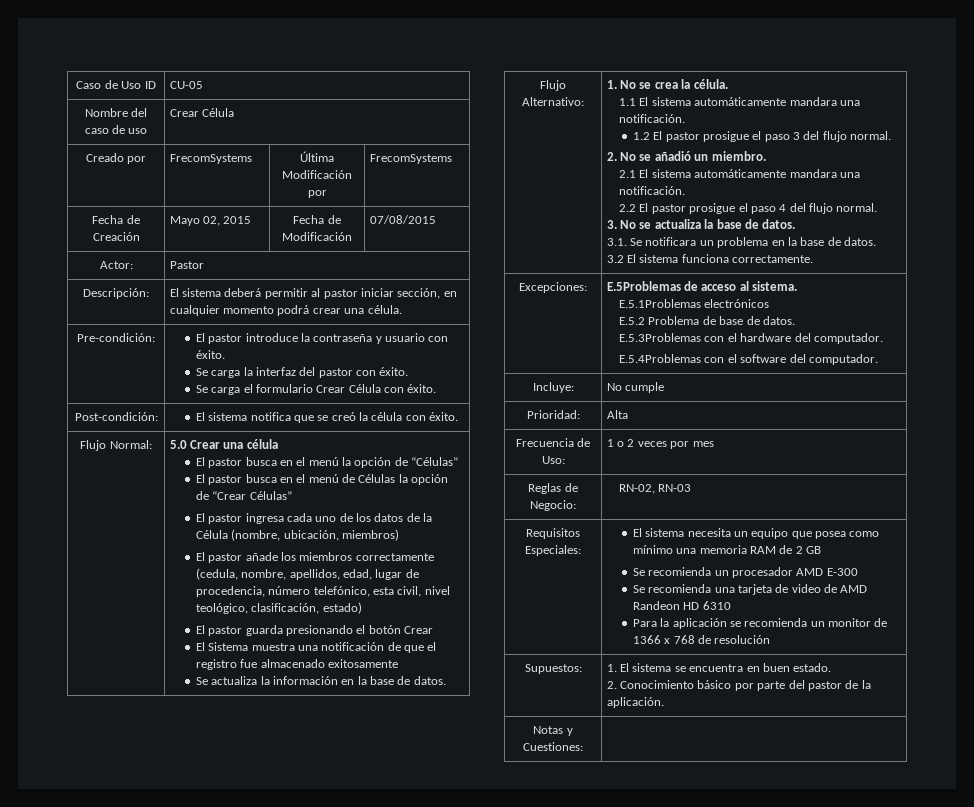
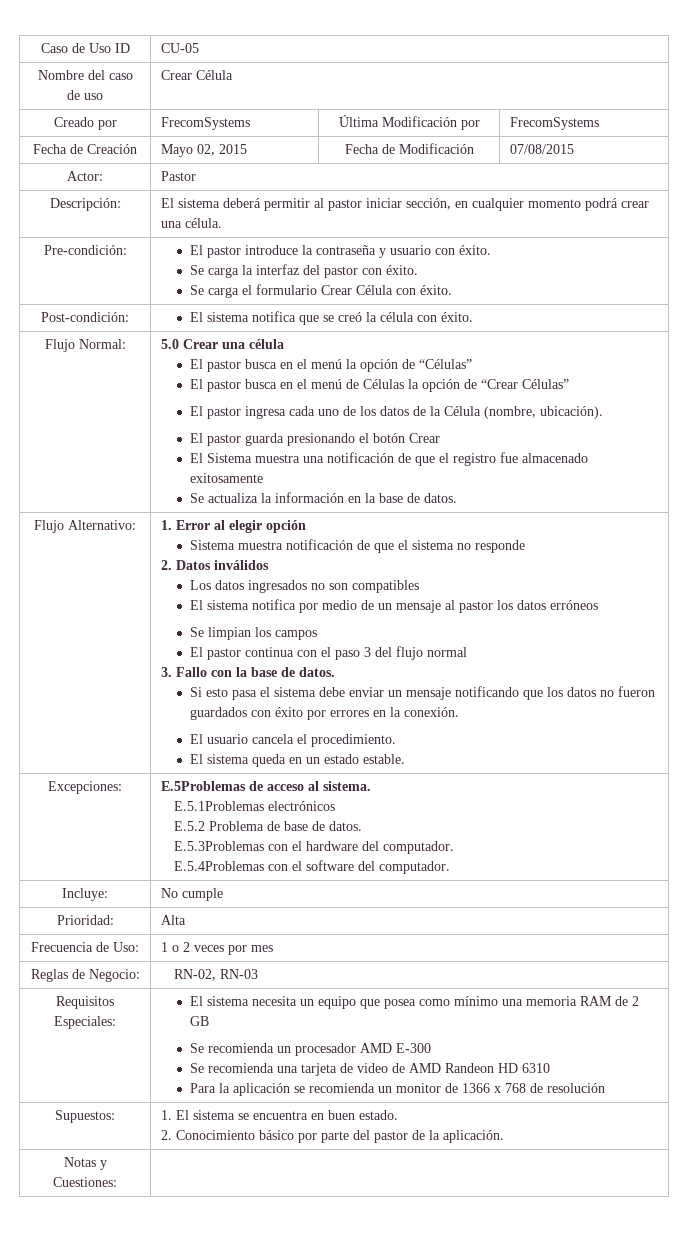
[283,529,399,541] [195,552,434,563] [195,568,419,580] [195,586,450,597] [195,602,362,614] ubicación, miembros) // El pastor añade los miembros correctamente (cedula, nombre, apellidos, edad, lugar de procedencia, número telefónico, esta civil, nivel teológico, clasificación, estado) -> [539,406,603,419] ubicación).
[620,79,728,89] [619,97,860,106] [619,114,686,123] [632,131,749,142] No se crea la célula. // 1.1 El sistema automáticamente mandara una notificación. // 1.2 El pastor prosigue -> [175,520,306,533] [189,539,525,553] [160,560,269,570] [189,580,419,593] [189,599,598,613] [189,627,317,640] [189,647,317,660] Error al elegir opción // Sistema muestra notificación de que el sistema no responde // 2. Datos inválidos // Los datos ingresados no son compatibles // El sistema notifica por medio de un mensaje al pastor los datos erróneos // Se limpian los campos // El pastor continua con
[850,131,892,140] [606,151,766,161] [619,169,860,178] [619,186,686,195] [619,203,878,214] [606,219,796,229] [606,237,877,248] [606,254,814,263] normal. // 2. No se añadió un miembro. // 2.1 El sistema automáticamente mandara una notificación. // 2.2 El pastor prosigue el paso 4 del flujo normal. // 3. No se actualiza la base de datos. // 3.1. Se notificara un problema en la base de datos. // 3.2 El sistema funciona correctamente. -> [426,647,467,657] [160,667,335,677] [189,686,655,700] [189,707,459,720] [189,734,396,747] [189,754,405,767] normal // 3. Fallo con la base de datos. // Si esto pasa el sistema debe enviar un mensaje notificando que los datos no fueron guardados con éxito por errores en la conexión. // El usuario cancela el procedimiento. // El sistema queda en un estado estable.

